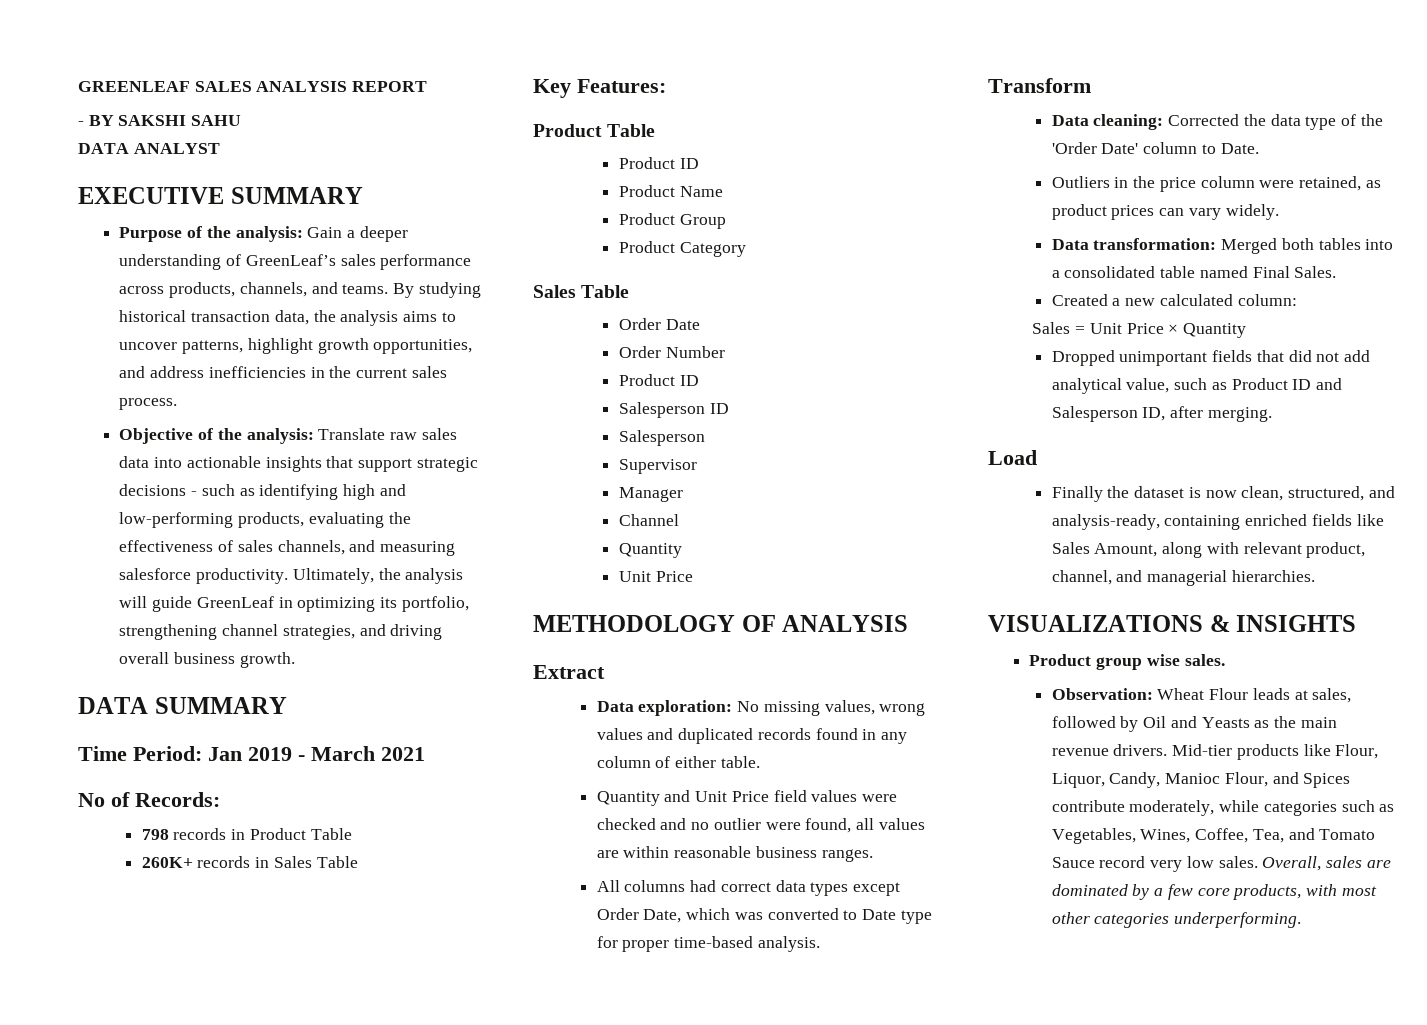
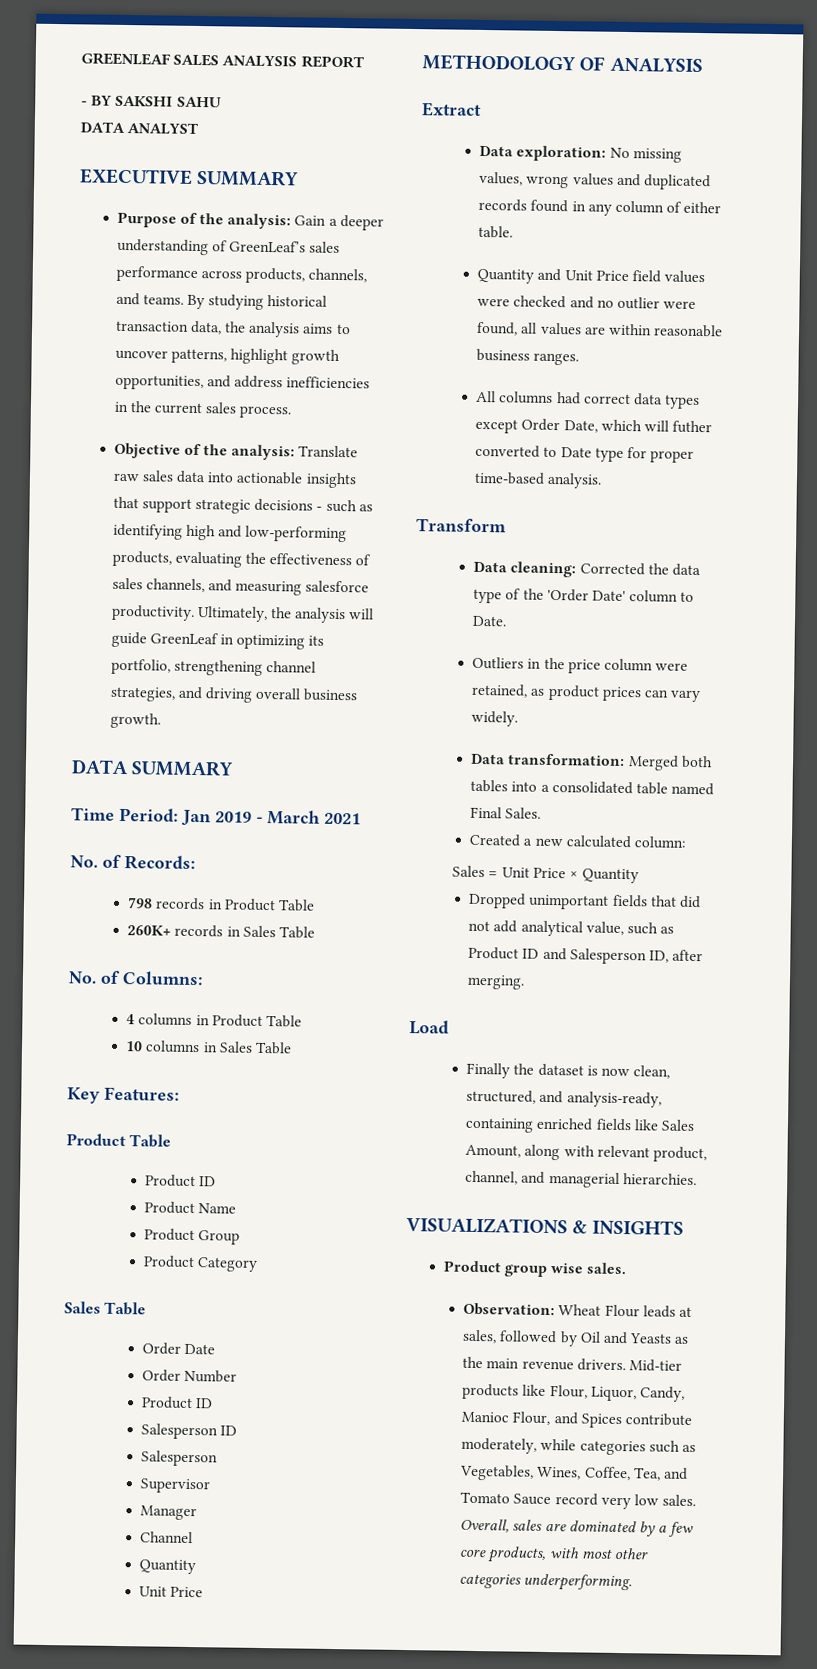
[78,793,105,807] No -> [70,855,98,868] No.
(358, 862) none -> [68,970,204,986] [126,1013,303,1028] [125,1040,293,1055] // No. of Columns: // 4 columns in Product Table // 10 columns in Sales Table
[734,912,763,920] was -> [644,420,713,434] will futher

